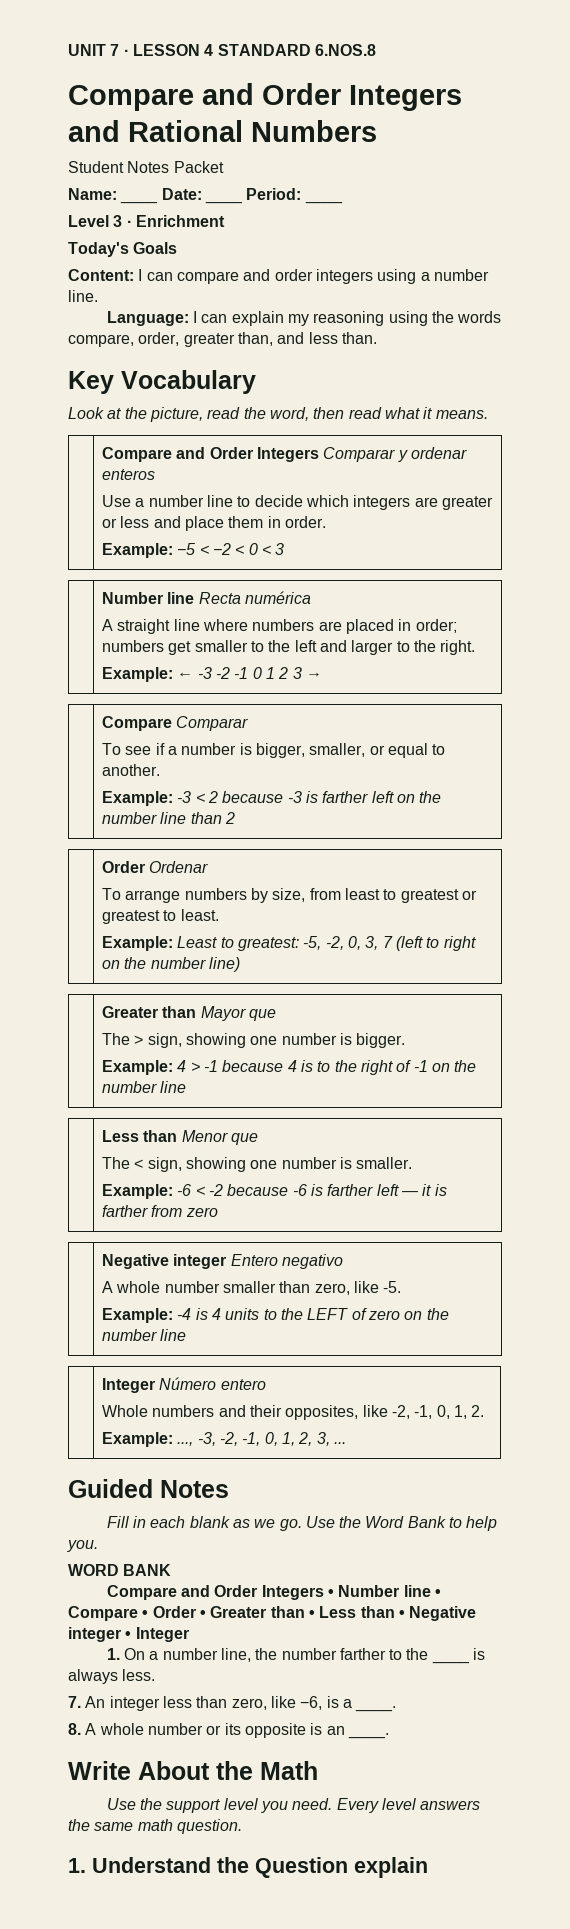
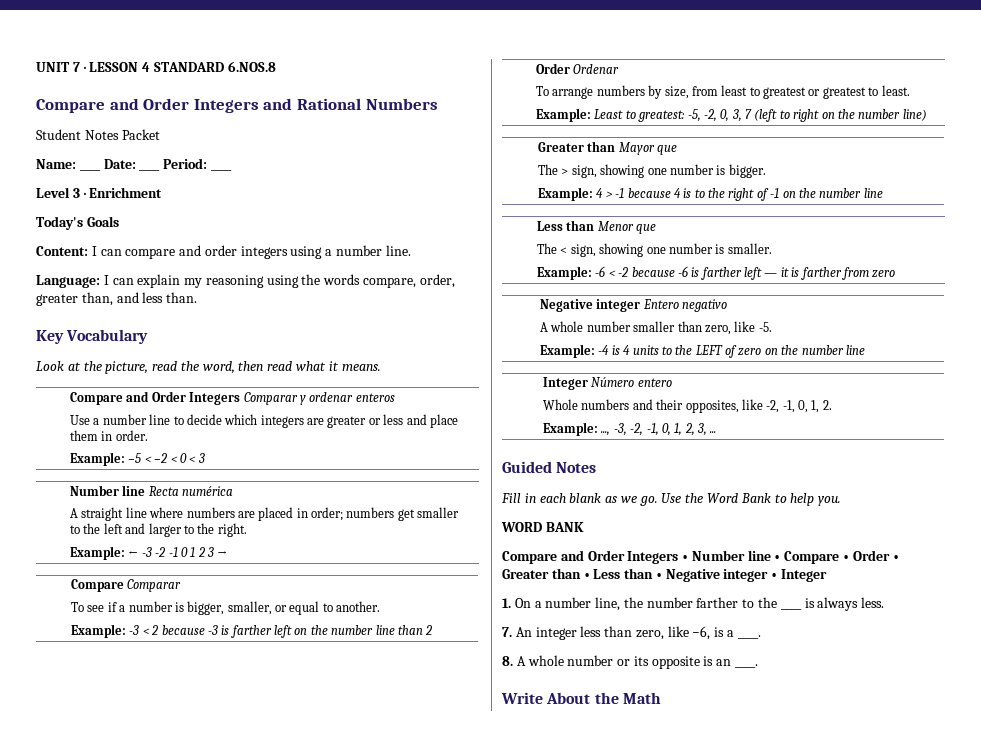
[106,1798,481,1813] [68,1819,242,1834] [68,1857,428,1878] // Use the support level you need. Every level answers the same math question. // 1. Understand the Question explain -> (661, 698) none

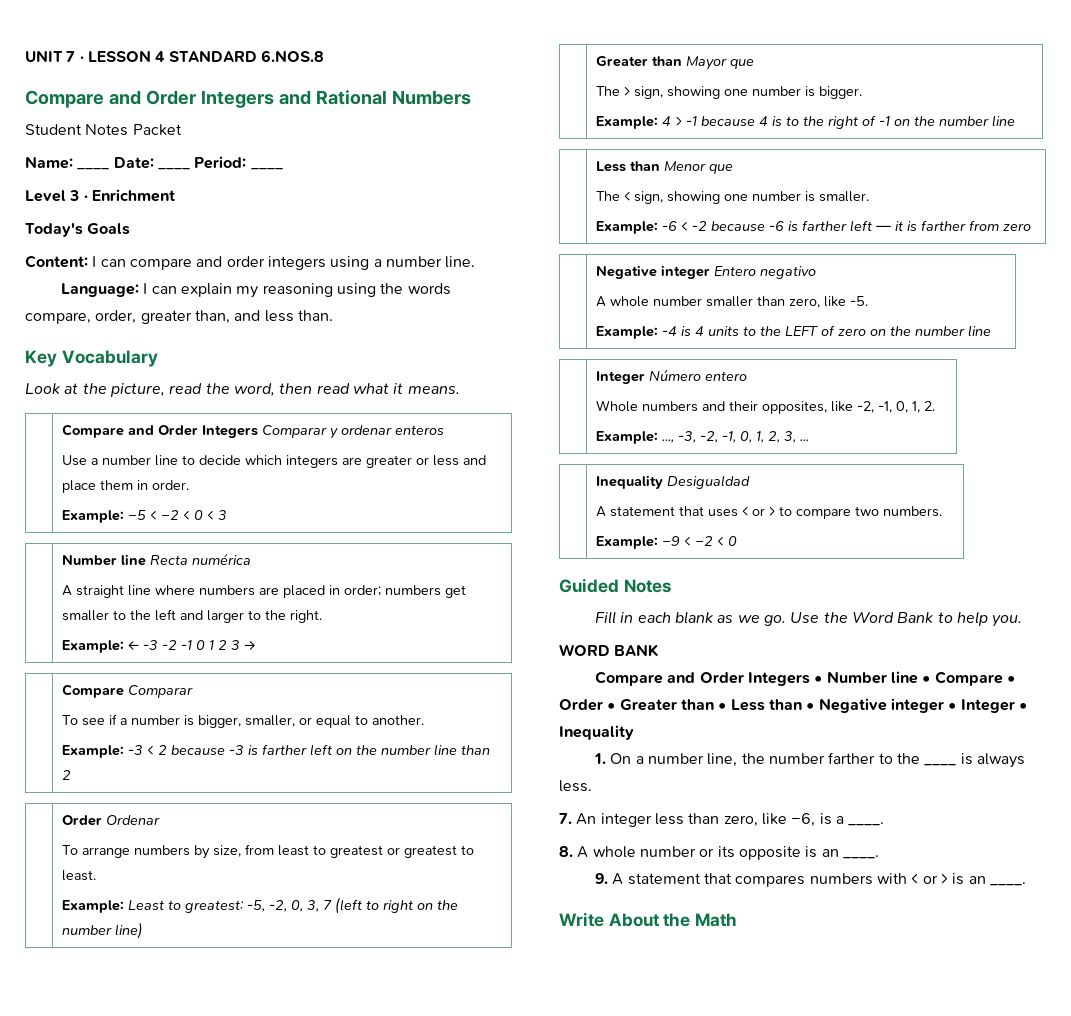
(717, 432) none -> [595,475,750,489] [595,506,942,519] [595,536,737,549] // | Inequality Desigualdad // A statement that uses < or > to compare two numbers. // Example: −9 < −2 < 0
(828, 575) none -> [1018,703,1027,710] [559,725,634,740] • Inequality
(759, 666) none -> [595,873,1026,887] // 9. A statement that compares numbers with < or > is an ____.

